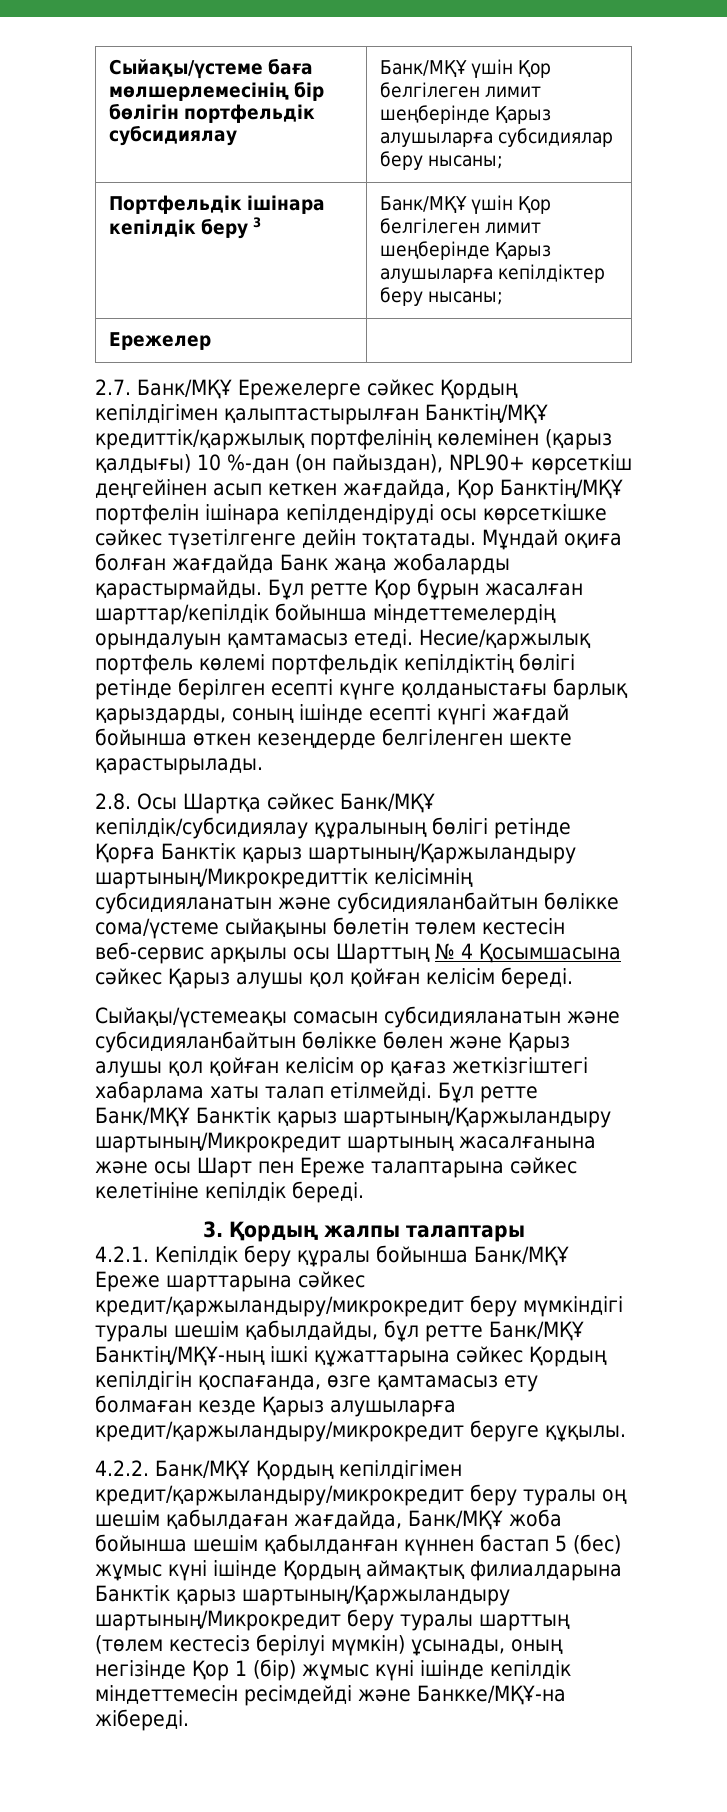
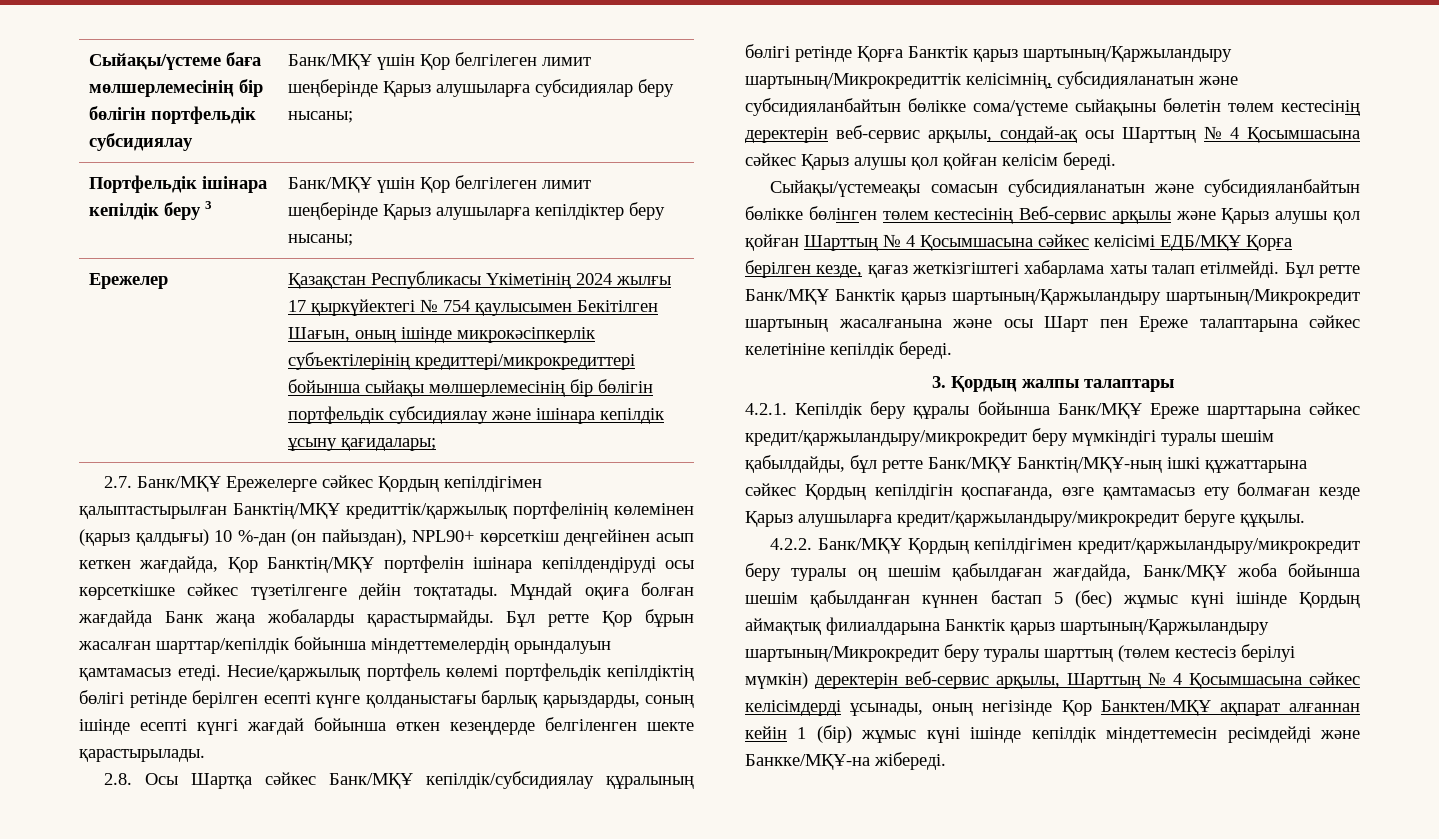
(211, 341) none -> [288,271,672,289] [288,299,659,316] [288,327,596,343] [288,352,636,370] [288,379,654,397] [288,406,665,424] [288,438,437,451] Қазақстан Республикасы Үкіметінің 2024 жылғы 17 қыркүйектегі № 754 қаулысымен Бекітілген Шағын, оның ішінде микрокәсіпкерлік субъектілерінің кредиттері/микрокредиттері бойынша сыйақы мөлшерлемесінің бір бөлігін портфельдік субсидиялау және ішінара кепілдік ұсыну қағидалары;
[374,868,473,887] келісімнің -> [966,73,1052,89] келісімнің,
[482,918,565,935] [95,942,287,964] кестесін веб-сервис арқылы -> [1281,100,1360,116] [745,125,1077,143] кестесінің деректерін веб-сервис арқылы, сондай-ақ
[383,1031,443,1049] бөлен -> [808,206,1171,224] бөлінген төлем кестесінің Веб-сервис арқылы
[285,1057,384,1078] келісім ор -> [804,234,1292,251] [745,260,863,278] Шарттың № 4 Қосымшасына сәйкес келісімі ЕДБ/МҚҰ Қорға берілген кезде,
[411,1639,563,1656] [95,1660,229,1681] ұсынады, оның негізінде Қор -> [815,671,1360,689] [745,700,1360,716] [745,726,787,739] деректерін веб-сервис арқылы, Шарттың № 4 Қосымшасына сәйкес келісімдерді ұсынады, оның негізінде Қор Банктен/МҚҰ ақпарат алғаннан кейін

